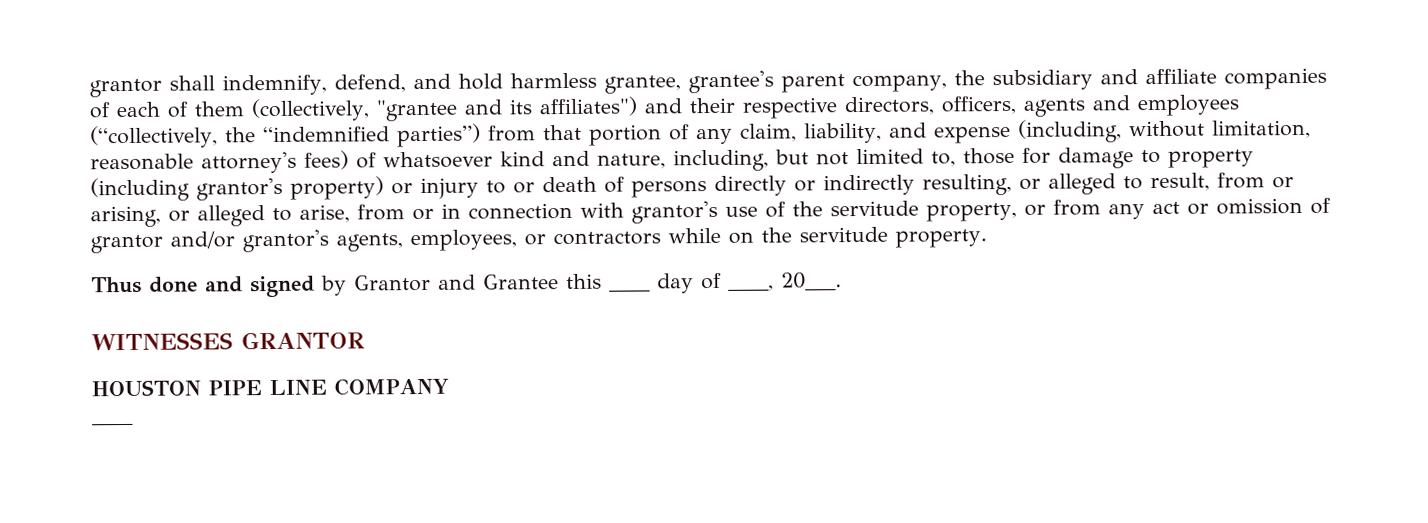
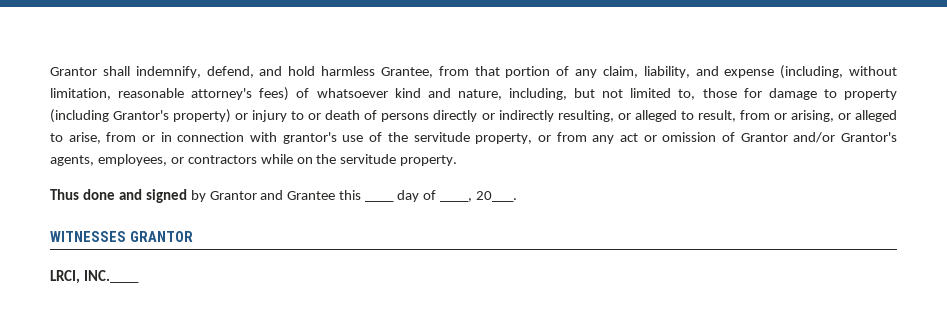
[89,78,162,98] grantor -> [50,67,97,76] Grantor
[603,67,1327,94] [89,94,1240,122] [90,123,481,149] grantee, grantee's parent company, the subsidiary and affiliate companies of each of them (collectively, "grantee and its affiliates") and their respective directors, officers, agents and employees (“collectively, the “indemnified parties”) -> [380,67,433,78] Grantee,
[196,177,283,201] grantor's -> [113,110,170,120] Grantor's
[90,229,329,254] grantor and/or grantor's -> [740,132,897,143] Grantor and/or Grantor's
[91,377,449,397] [92,421,134,426] HOUSTON PIPE LINE COMPANY // ____ -> [50,270,139,284] LRCI, INC.____

